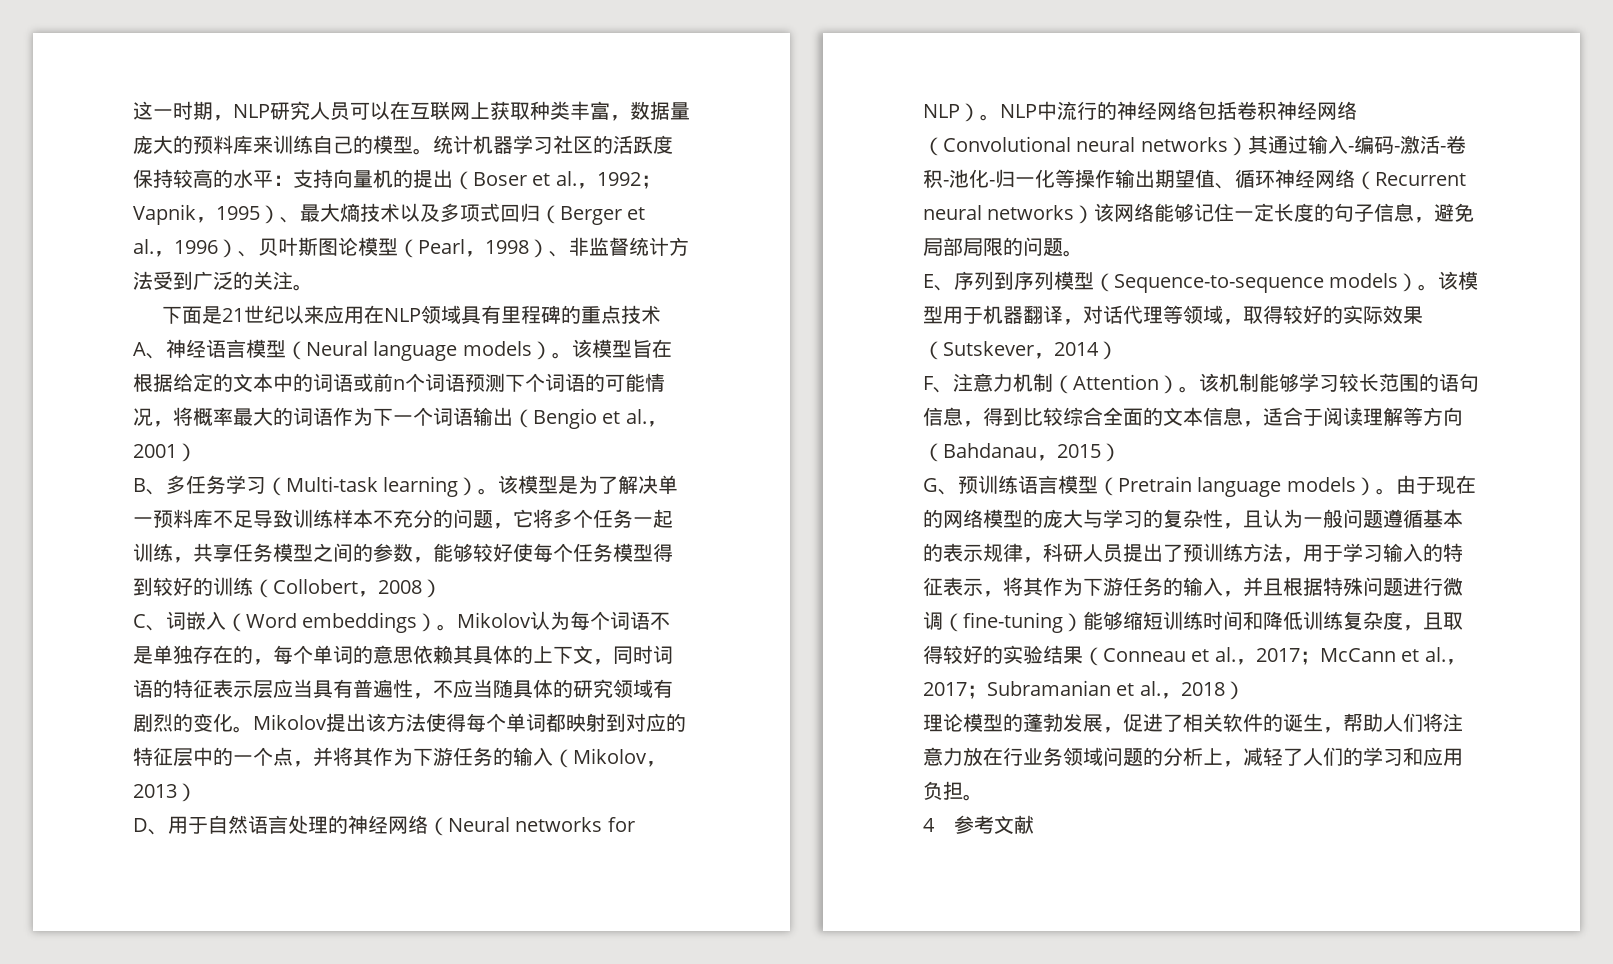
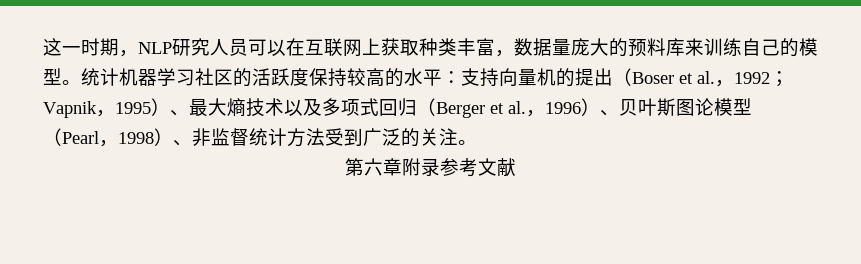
[162,305,661,324] [133,339,672,361] [133,373,665,392] [133,407,667,429] [133,443,197,462] [133,475,679,497] [133,509,673,529] [133,543,673,563] [133,577,442,598] [133,611,671,633] [133,645,673,665] [133,679,673,699] [133,713,686,733] [133,747,666,768] [133,783,197,802] [133,815,635,836] [923,101,1357,122] [923,135,1466,156] [923,169,1466,190] [923,203,1475,224] [923,237,1083,257] [923,271,1479,293] [923,305,1423,325] [923,341,1118,360] [923,373,1479,394] [923,407,1463,427] [923,443,1121,462] [923,475,1476,497] [923,509,1463,529] [923,543,1463,563] [923,577,1463,597] [923,611,1463,633] [923,645,1466,666] [923,680,1245,700] [923,713,1463,733] [923,747,1463,767] [923,781,983,801] [923,818,935,832] 下面是21世纪以来应用在NLP领域具有里程碑的重点技术 // A、神经语言模型（Neural language models）。该模型旨在根据给定的文本中的词语或前n个词语预测下个词语的可能情况，将概率最大的词语作为下一个词语输出（Bengio et al.，2001） // B、多任务学习（Multi-task learning）。该模型是为了解决单一预料库不足导致训练样本不充分的问题，它将多个任务一起训练，共享任务模型之间的参数，能够较好使每个任务模型得到较好的训练（Collobert，2008） // C、词嵌入（Word embeddings）。Mikolov认为每个词语不是单独存在的，每个单词的意思依赖其具体的上下文，同时词语的特征表示层应当具有普遍性，不应当随具体的研究领域有剧烈的变化。Mikolov提出该方法使得每个单词都映射到对应的特征层中的一个点，并将其作为下游任务的输入（Mikolov，2013） // D、用于自然语言处理的神经网络（Neural networks for NLP）。NLP中流行的神经网络包括卷积神经网络（Convolutional neural networks）其通过输入-编码-激活-卷积-池化-归一化等操作输出期望值、循环神经网络（Recurrent neural networks）该网络能够记住一定长度的句子信息，避免局部局限的问题。 // E、序列到序列模型（Sequence-to-sequence models）。该模型用于机器翻译，对话代理等领域，取得较好的实际效果（Sutskever，2014） // F、注意力机制（Attention）。该机制能够学习较长范围的语句信息，得到比较综合全面的文本信息，适合于阅读理解等方向（Bahdanau，2015） // G、预训练语言模型（Pretrain language models）。由于现在的网络模型的庞大与学习的复杂性，且认为一般问题遵循基本的表示规律，科研人员提出了预训练方法，用于学习输入的特征表示，将其作为下游任务的输入，并且根据特殊问题进行微调（fine-tuning）能够缩短训练时间和降低训练复杂度，且取得较好的实验结果（Conneau et al.，2017；McCann et al.，2017；Subramanian et al.，2018） // 理论模型的蓬勃发展，促进了相关软件的诞生，帮助人们将注意力放在行业务领域问题的分析上，减轻了人们的学习和应用负担。 // 4 -> [345,158,440,176] 第六章附录

